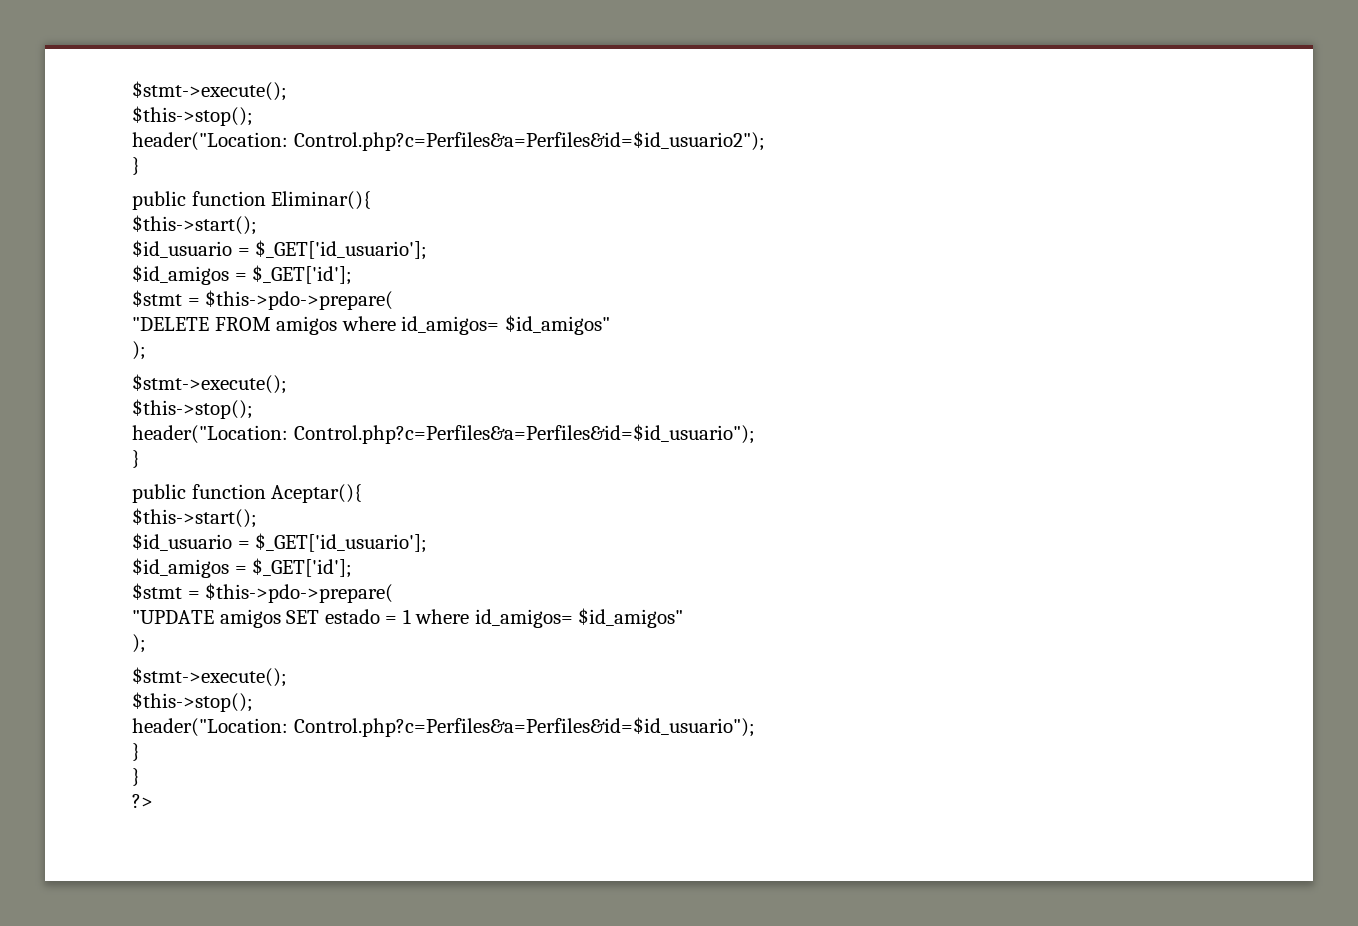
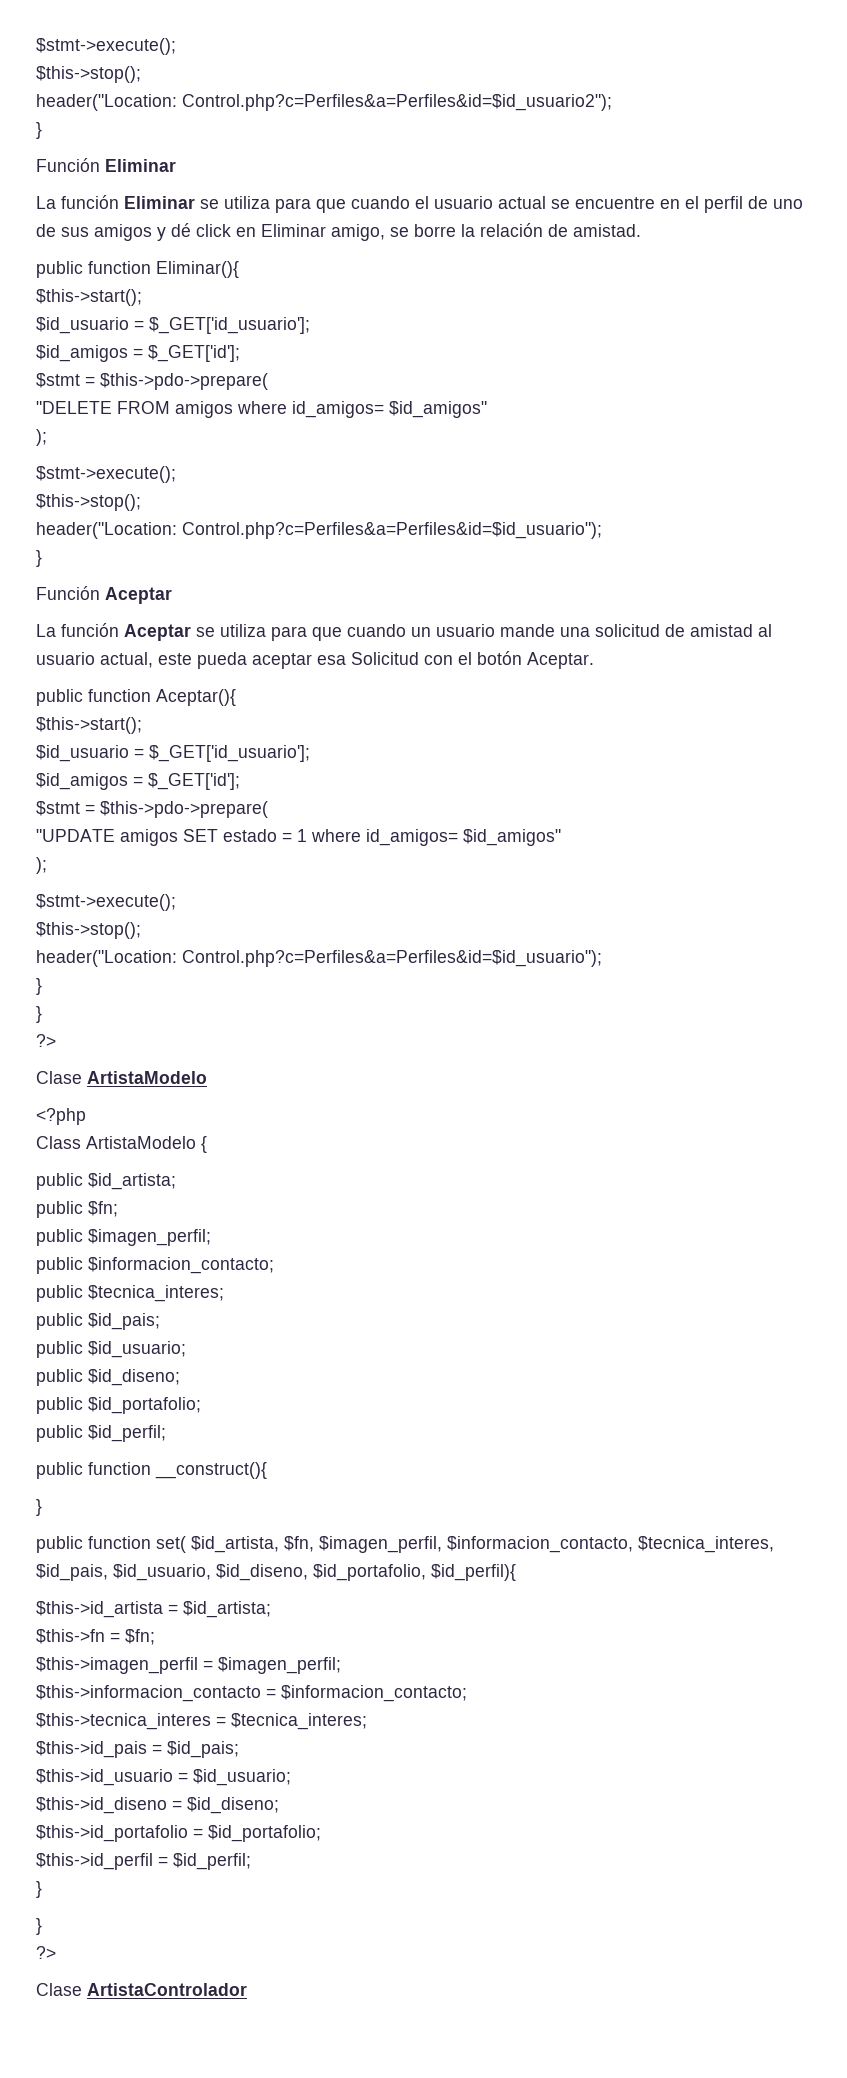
(140, 166) none -> [36,158,176,172] [36,195,803,213] [36,223,641,241] // Función Eliminar // La función Eliminar se utiliza para que cuando el usuario actual se encuentre en el perfil de uno de sus amigos y dé click en Eliminar amigo, se borre la relación de amistad.
(140, 459) none -> [36,586,172,604] [36,623,772,641] [36,651,594,669] // Función Aceptar // La función Aceptar se utiliza para que cuando un usuario mande una solicitud de amistad al usuario actual, este pueda aceptar esa Solicitud con el botón Aceptar.
(153, 801) none -> [36,1071,207,1084] [36,1108,86,1125] [36,1136,207,1153] [36,1173,176,1190] [36,1201,118,1218] [36,1229,211,1246] [36,1257,274,1274] [36,1285,224,1302] [36,1313,160,1330] [36,1341,186,1358] [36,1369,180,1386] [36,1397,201,1414] [36,1425,166,1442] [36,1462,267,1479] [36,1499,42,1516] [36,1536,774,1553] [36,1564,516,1581] [36,1601,271,1618] [36,1629,155,1645] [36,1657,341,1674] [36,1685,467,1702] [36,1713,367,1730] [36,1741,239,1758] [36,1769,291,1786] [36,1797,279,1814] [36,1825,321,1842] [36,1853,251,1870] [36,1881,42,1898] [36,1918,42,1935] [36,1946,56,1959] [36,1983,247,1996] // Clase ArtistaModelo // <?php // Class ArtistaModelo { // public $id_artista; // public $fn; // public $imagen_perfil; // public $informacion_contacto; // public $tecnica_interes; // public $id_pais; // public $id_usuario; // public $id_diseno; // public $id_portafolio; // public $id_perfil; // public function __construct(){ // } // public function set( $id_artista, $fn, $imagen_perfil, $informacion_contacto, $tecnica_interes, $id_pais, $id_usuario, $id_diseno, $id_portafolio, $id_perfil){ // $this->id_artista = $id_artista; // $this->fn = $fn; // $this->imagen_perfil = $imagen_perfil; // $this->informacion_contacto = $informacion_contacto; // $this->tecnica_interes = $tecnica_interes; // $this->id_pais = $id_pais; // $this->id_usuario = $id_usuario; // $this->id_diseno = $id_diseno; // $this->id_portafolio = $id_portafolio; // $this->id_perfil = $id_perfil; // } // } // ?> // Clase ArtistaControlador

